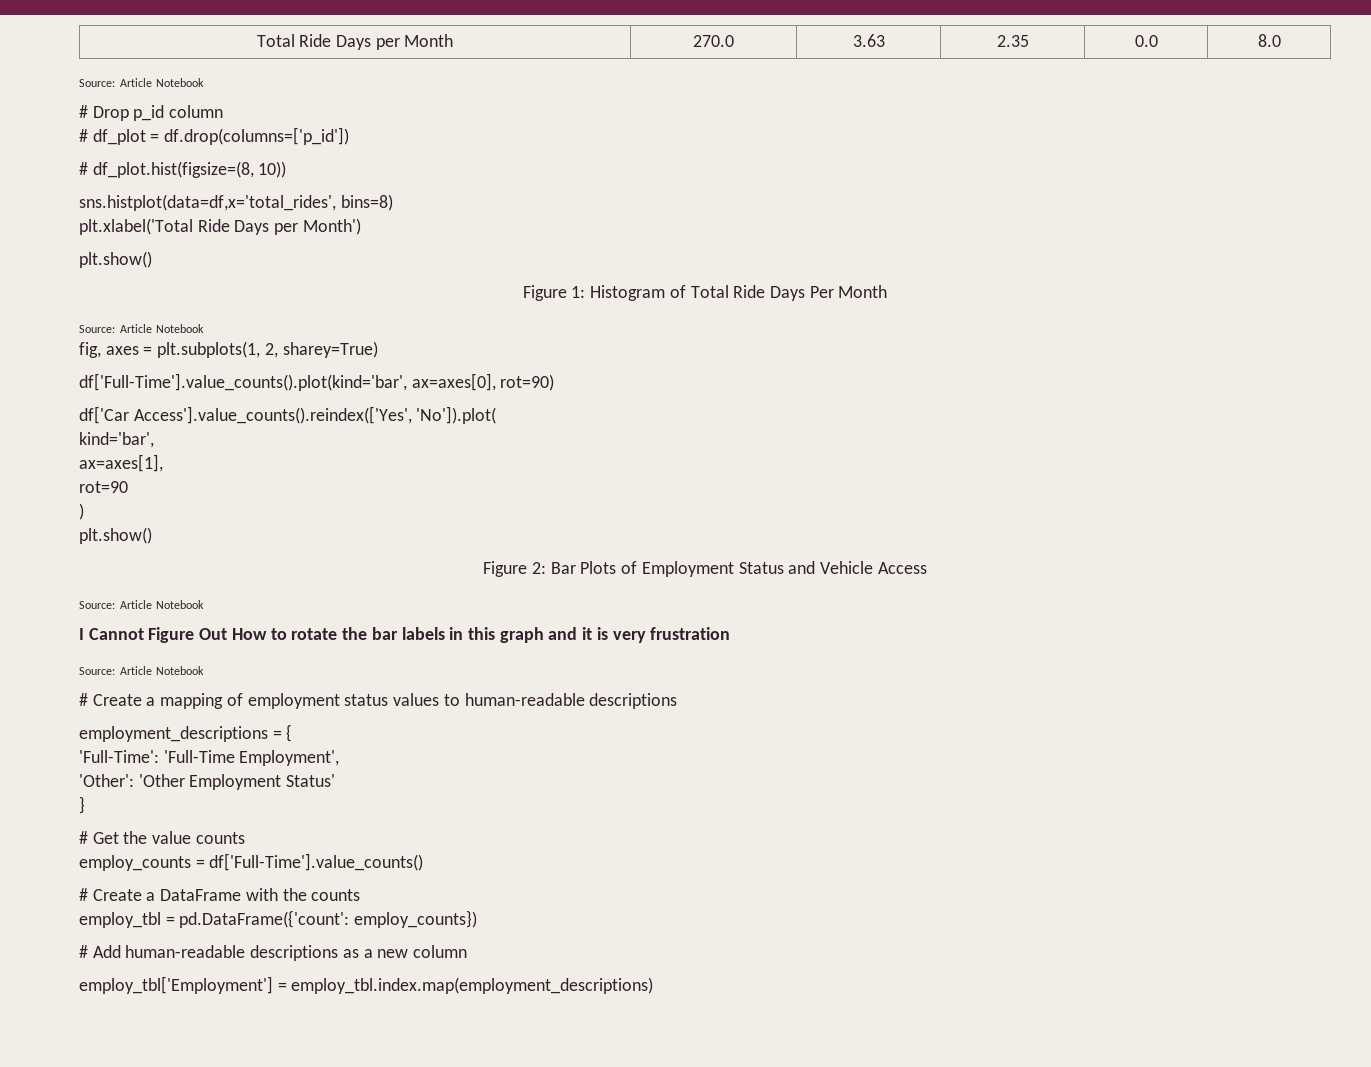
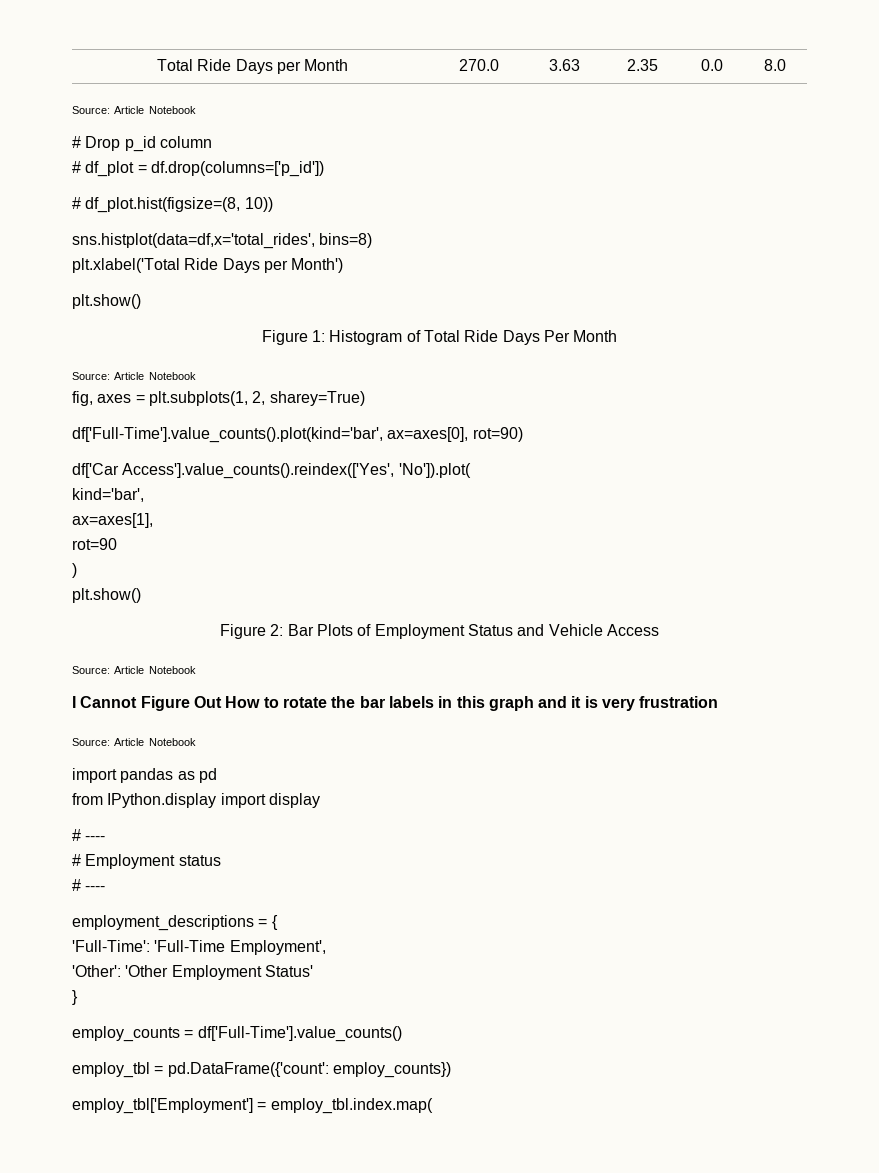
[79,693,678,709] # Create a mapping of employment status values to human-readable descriptions -> [72,768,217,783] [72,793,320,808] [72,829,106,841] [72,854,221,869] [72,879,106,891] import pandas as pd // from IPython.display import display // # ---- // # Employment status // # ----
[79,831,245,844] [79,853,424,871] [79,888,361,901] [79,910,478,928] [79,945,468,961] # Get the value counts // employ_counts = df['Full-Time'].value_counts() // # Create a DataFrame with the counts // employ_tbl = pd.DataFrame({'count': employ_counts}) // # Add human-readable descriptions as a new column -> [72,1026,402,1042] [72,1062,451,1078] employ_counts = df['Full-Time'].value_counts() // employ_tbl = pd.DataFrame({'count': employ_counts})
[291,977,654,994] employ_tbl.index.map(employment_descriptions) -> [270,1098,433,1114] employ_tbl.index.map(

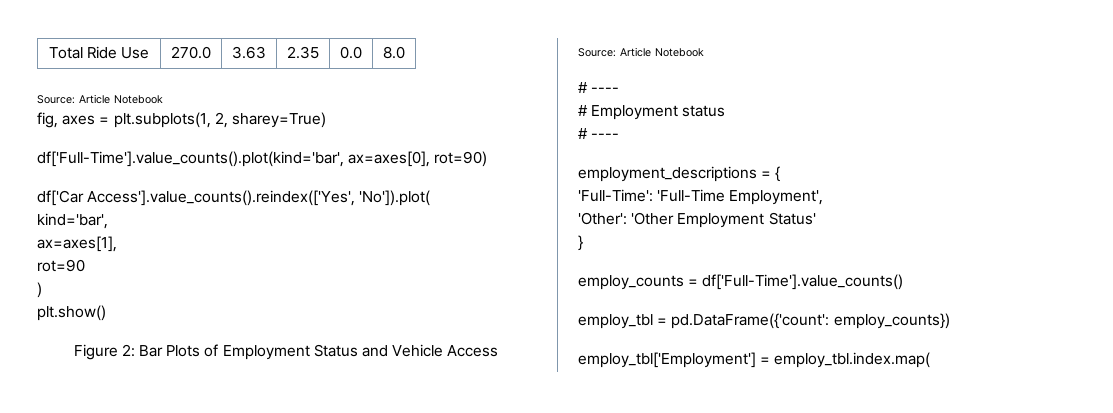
[156,59,349,74] Total Ride Days per Month -> [48,46,150,59] Total Ride Use
[72,136,212,152] [72,161,324,177] [72,197,273,213] [72,233,373,249] [72,258,344,273] [72,294,141,309] [261,330,618,345] [72,372,196,380] // # Drop p_id column // # df_plot = df.drop(columns=['p_id']) // # df_plot.hist(figsize=(8, 10)) // sns.histplot(data=df,x='total_rides', bins=8) // plt.xlabel('Total Ride Days per Month') // plt.show() // Figure 1: Histogram of Total Ride Days Per Month // Source: Article Notebook -> (164, 99) none
[72,696,719,711] [72,738,196,746] [72,768,217,783] [72,793,320,808] // I Cannot Figure Out How to rotate the bar labels in this graph and it is very frustration // Source: Article Notebook // import pandas as pd // from IPython.display import display -> (705, 52) none

